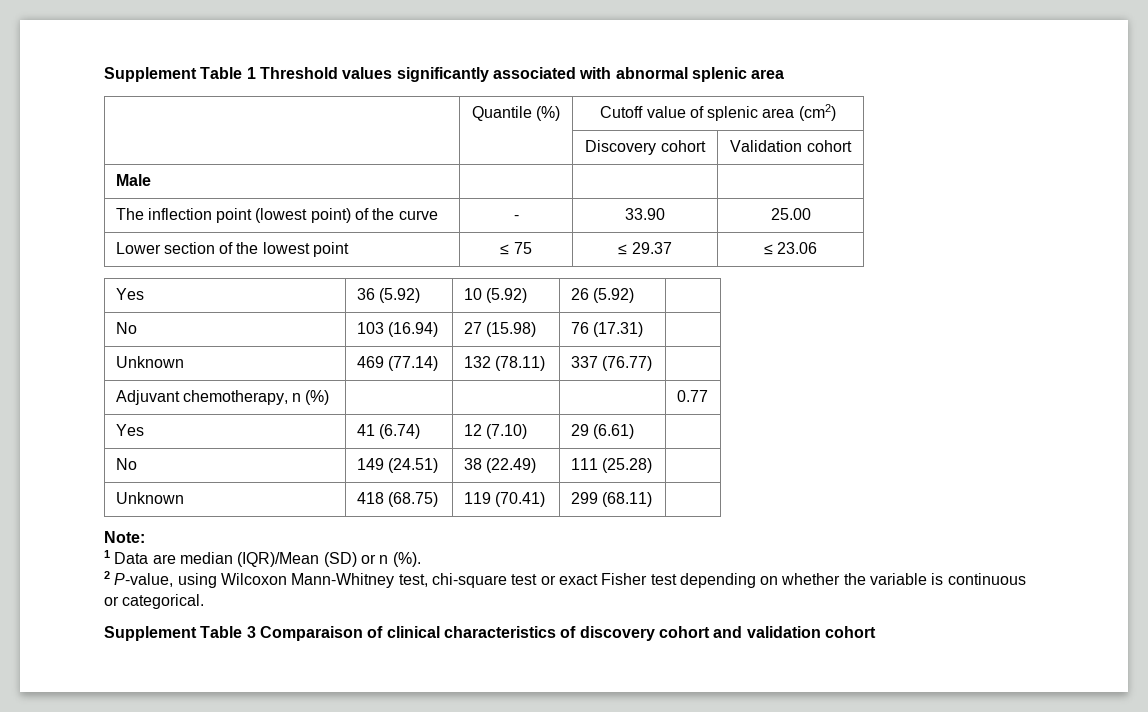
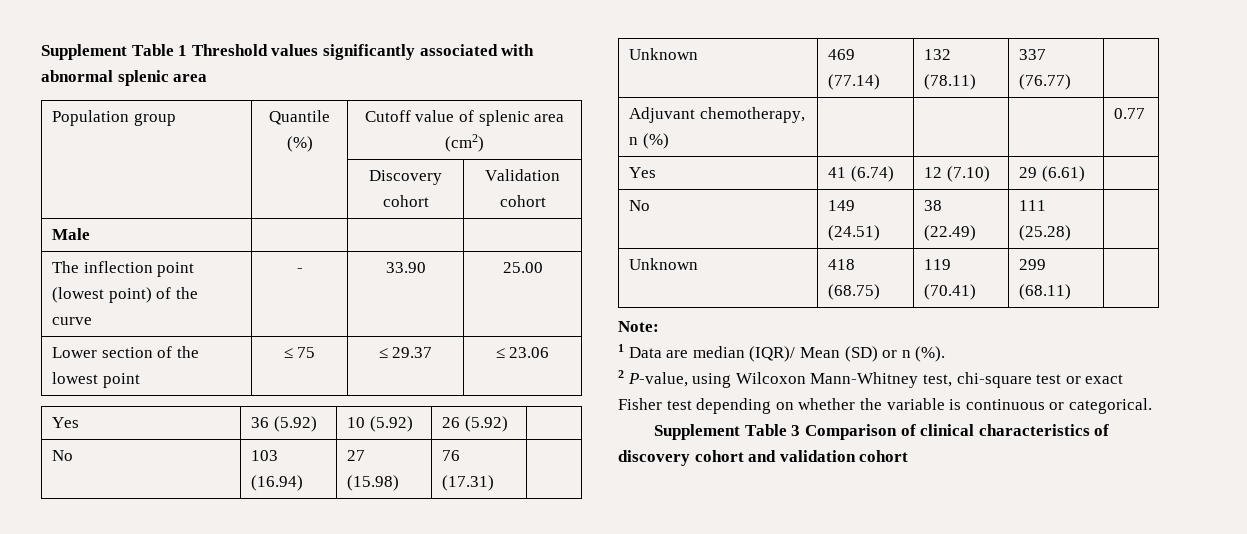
(785, 74) none -> [52,110,176,126] Population group
[237,552,320,567] (IQR)/Mean -> [749,346,840,362] (IQR)/ Mean
[259,626,363,641] Comparaison -> [804,424,897,440] Comparison

